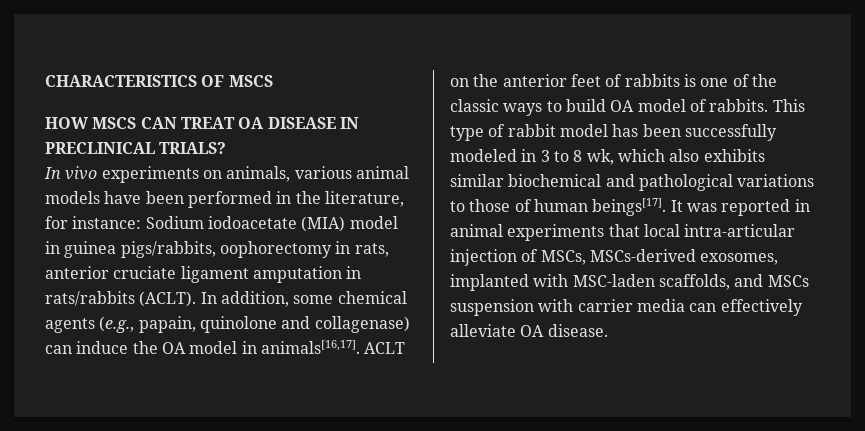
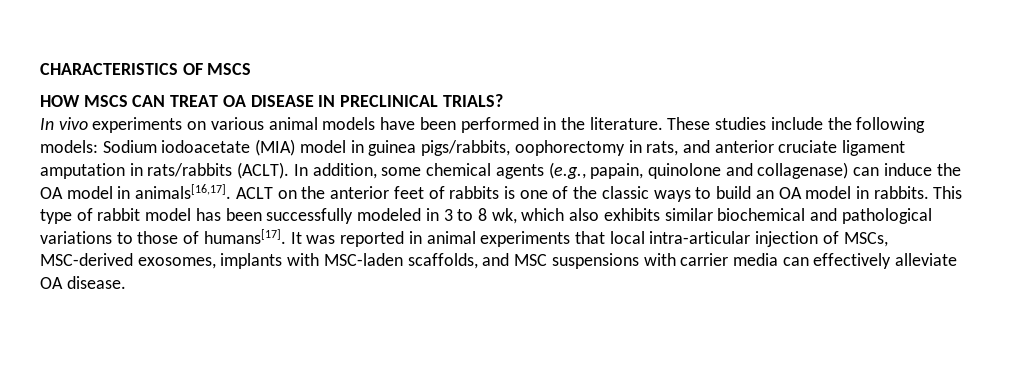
[226,166,291,182] animals, -> (207, 125) none
[324,191,404,207] [45,216,142,229] literature, for instance: -> [589,117,926,133] [40,140,98,153] literature. These studies include the following models:
(389, 250) none -> [682,140,710,153] and
[610,99,707,112] OA model of -> [755,186,869,199] an OA model in
[533,198,667,216] human beings[17]. -> [203,229,286,244] humans[17].
[589,249,779,265] [450,274,529,291] MSCs-derived exosomes, implanted -> [40,253,283,269] MSC-derived exosomes, implants
[767,275,809,287] [450,299,534,316] MSCs suspension -> [514,253,639,269] MSC suspensions

